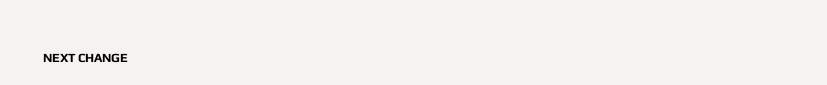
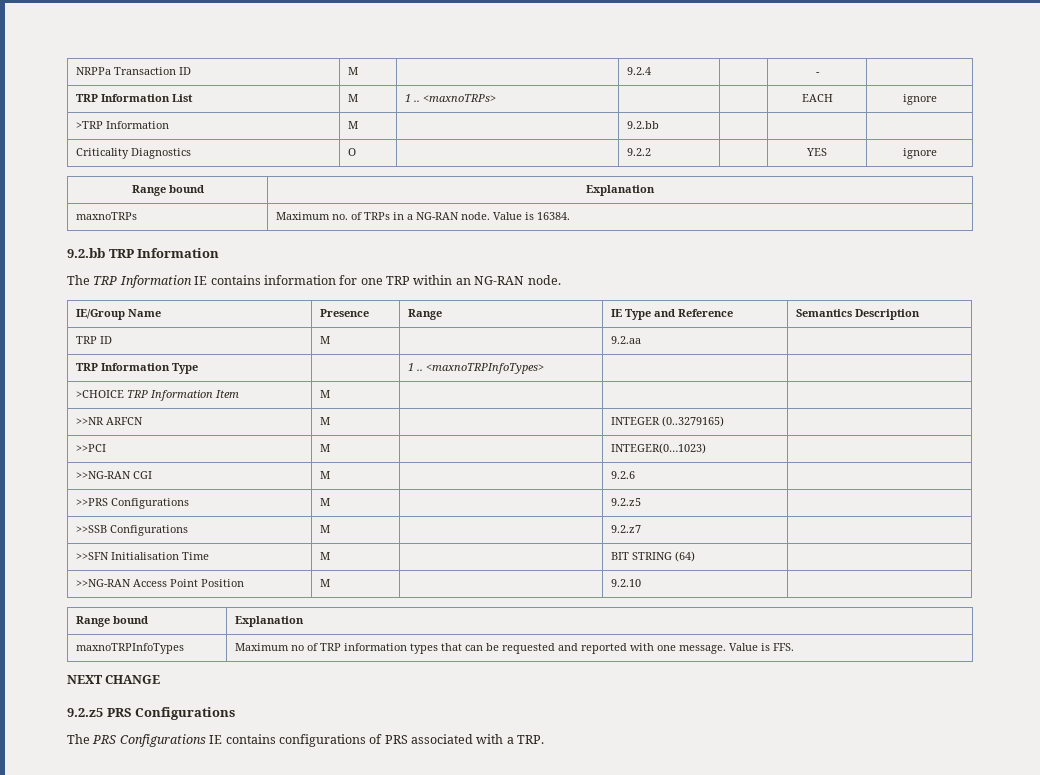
[43,53,129,63] NEXT CHANGE -> [75,67,191,75] [347,67,358,75] [626,67,651,75] [815,72,820,75] [75,94,193,102] [347,94,358,102] [404,94,496,102] [801,94,833,102] [902,94,937,105] [75,121,169,129] [347,121,358,129] [626,121,659,129] [75,148,191,159] [347,148,356,156] [626,148,651,156] [806,148,827,156] [902,148,937,159] [131,185,204,196] [586,185,655,196] [75,212,137,220] [275,212,570,220] [67,248,220,258] [67,275,561,288] [75,309,161,320] [319,309,369,317] [407,309,442,320] [610,309,733,320] [795,309,920,320] [75,336,112,344] [319,336,330,344] [610,336,641,344] [75,363,198,374] [407,363,544,374] [75,390,239,401] [319,390,330,398] [75,417,143,425] [319,417,330,425] [610,416,724,427] [75,444,106,452] [319,444,330,452] [610,443,706,454] [75,471,152,479] [319,471,330,479] [610,471,635,479] [75,498,189,509] [319,498,330,506] [610,498,641,506] [75,525,188,536] [319,525,330,533] [610,525,641,533] [75,552,209,560] [319,552,330,560] [610,551,695,562] [75,579,244,587] [319,579,330,587] [610,579,641,587] [75,616,148,627] [234,616,304,627] [75,643,184,654] [234,643,794,654] [67,675,161,684] [67,707,236,720] [67,734,545,747] NRPPa Transaction ID | M | | 9.2.4 | | - | // TRP Information List | M | 1 .. <maxnoTRPs> | | | EACH | ignore // >TRP Information | M | | 9.2.bb | | | // Criticality Diagnostics | O | | 9.2.2 | | YES | ignore // Range bound | Explanation // maxnoTRPs | Maximum no. of TRPs in a NG-RAN node. Value is 16384. // 9.2.bb TRP Information // The TRP Information IE contains information for one TRP within an NG-RAN node. // IE/Group Name | Presence | Range | IE Type and Reference | Semantics Description // TRP ID | M | | 9.2.aa | // TRP Information Type | | 1 .. <maxnoTRPInfoTypes> | | // >CHOICE TRP Information Item | M | | | // >>NR ARFCN | M | | INTEGER (0..3279165) | // >>PCI | M | | INTEGER(0…1023) | // >>NG-RAN CGI | M | | 9.2.6 | // >>PRS Configurations | M | | 9.2.z5 | // >>SSB Configurations | M | | 9.2.z7 | // >>SFN Initialisation Time | M | | BIT STRING (64) | // >>NG-RAN Access Point Position | M | | 9.2.10 | // Range bound | Explanation // maxnoTRPInfoTypes | Maximum no of TRP information types that can be requested and reported with one message. Value is FFS. // NEXT CHANGE // 9.2.z5 PRS Configurations // The PRS Configurations IE contains configurations of PRS associated with a TRP.

